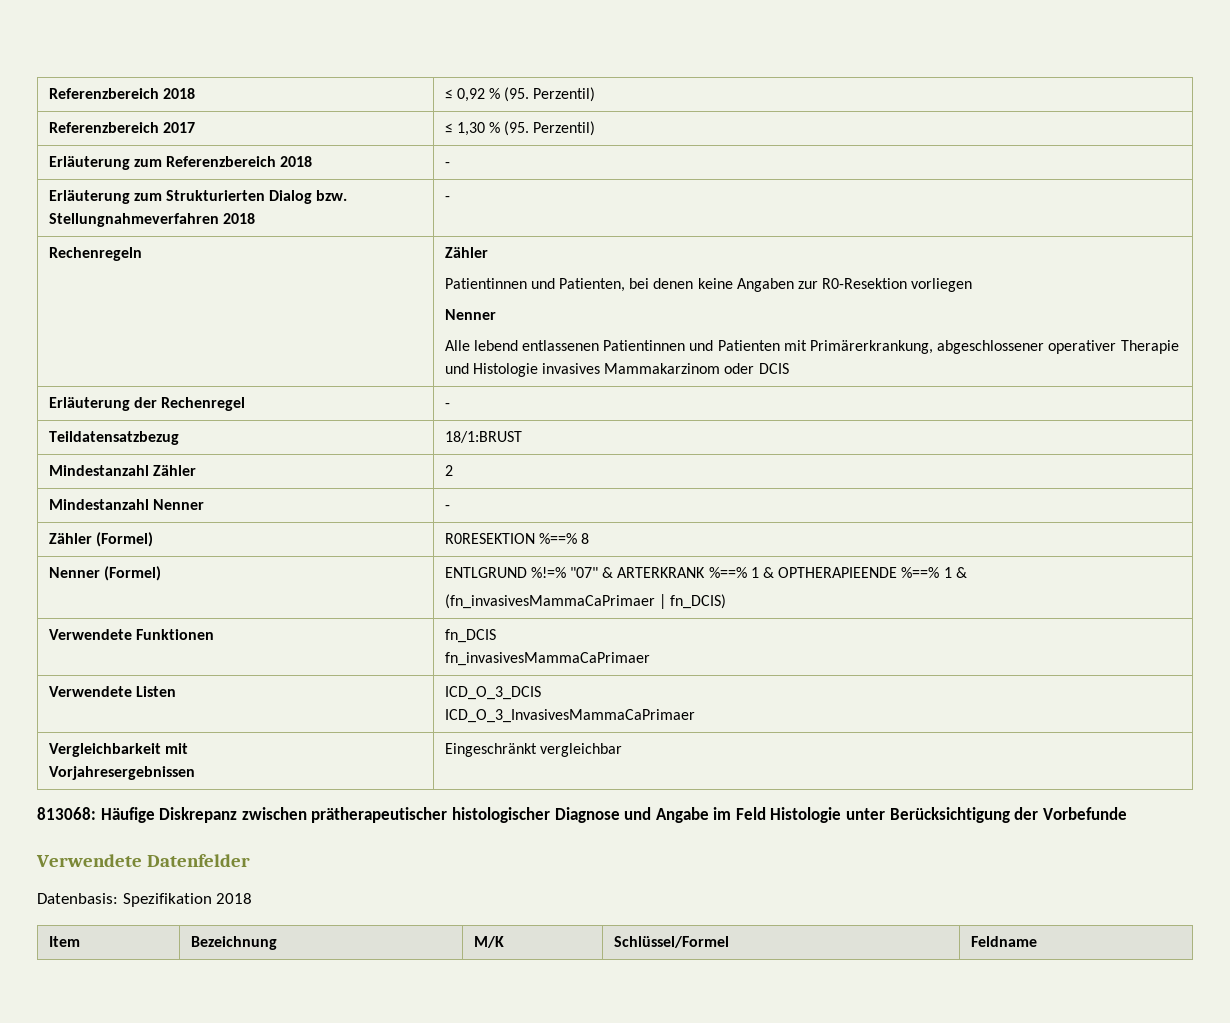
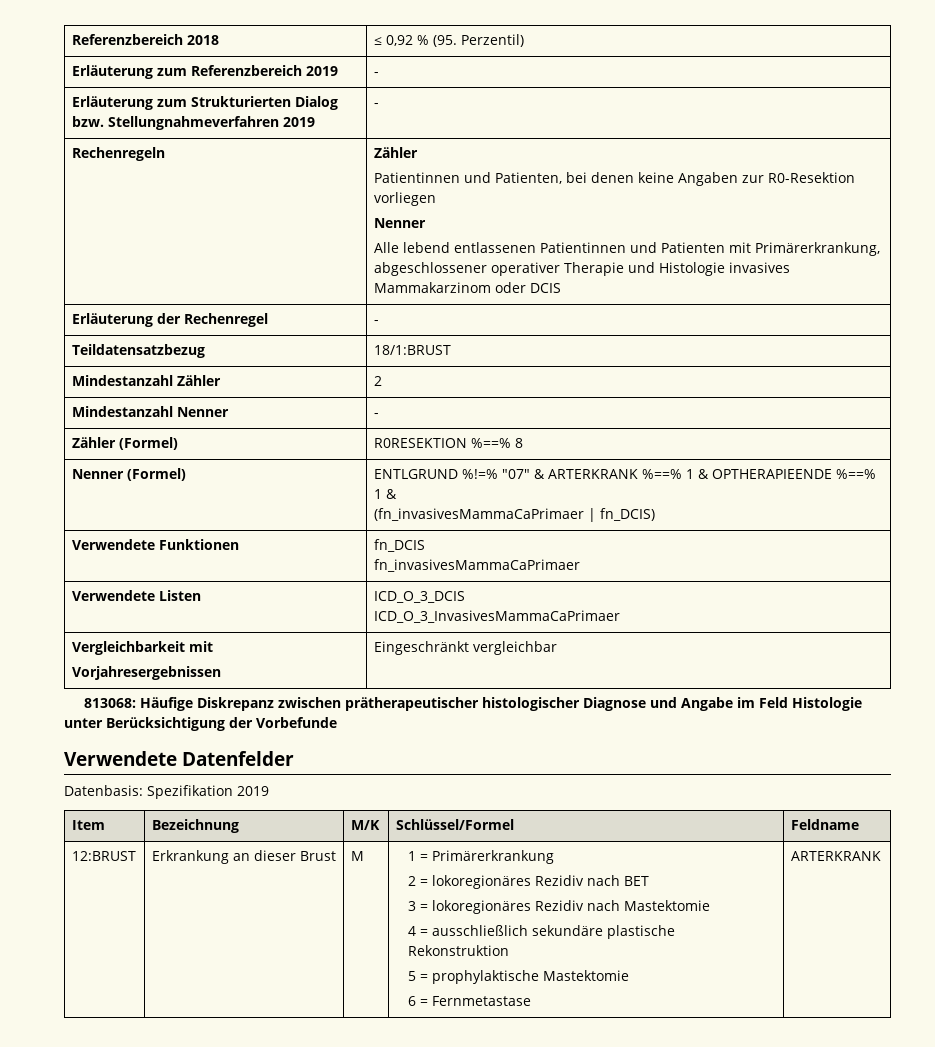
[48,122,195,133] [444,121,596,136] // Referenzbereich 2017 | ≤ 1,30 % (95. Perzentil) -> (524, 40) none
[280,156,313,167] 2018 -> [305,66,338,76] 2019
[222,213,255,224] 2018 -> [282,117,315,127] 2019
[216,893,253,904] 2018 -> [237,786,269,796] 2019
(1037, 941) none -> [71,851,136,861] [151,850,336,864] [350,851,364,861] [408,850,555,864] [408,875,650,889] [408,900,711,914] [408,925,676,939] [408,945,510,956] [408,970,630,984] [408,996,532,1006] [790,851,881,861] // 12:BRUST | Erkrankung an dieser Brust | M | 1 = Primärerkrankung // 2 = lokoregionäres Rezidiv nach BET // 3 = lokoregionäres Rezidiv nach Mastektomie // 4 = ausschließlich sekundäre plastische Rekonstruktion // 5 = prophylaktische Mastektomie // 6 = Fernmetastase | ARTERKRANK

